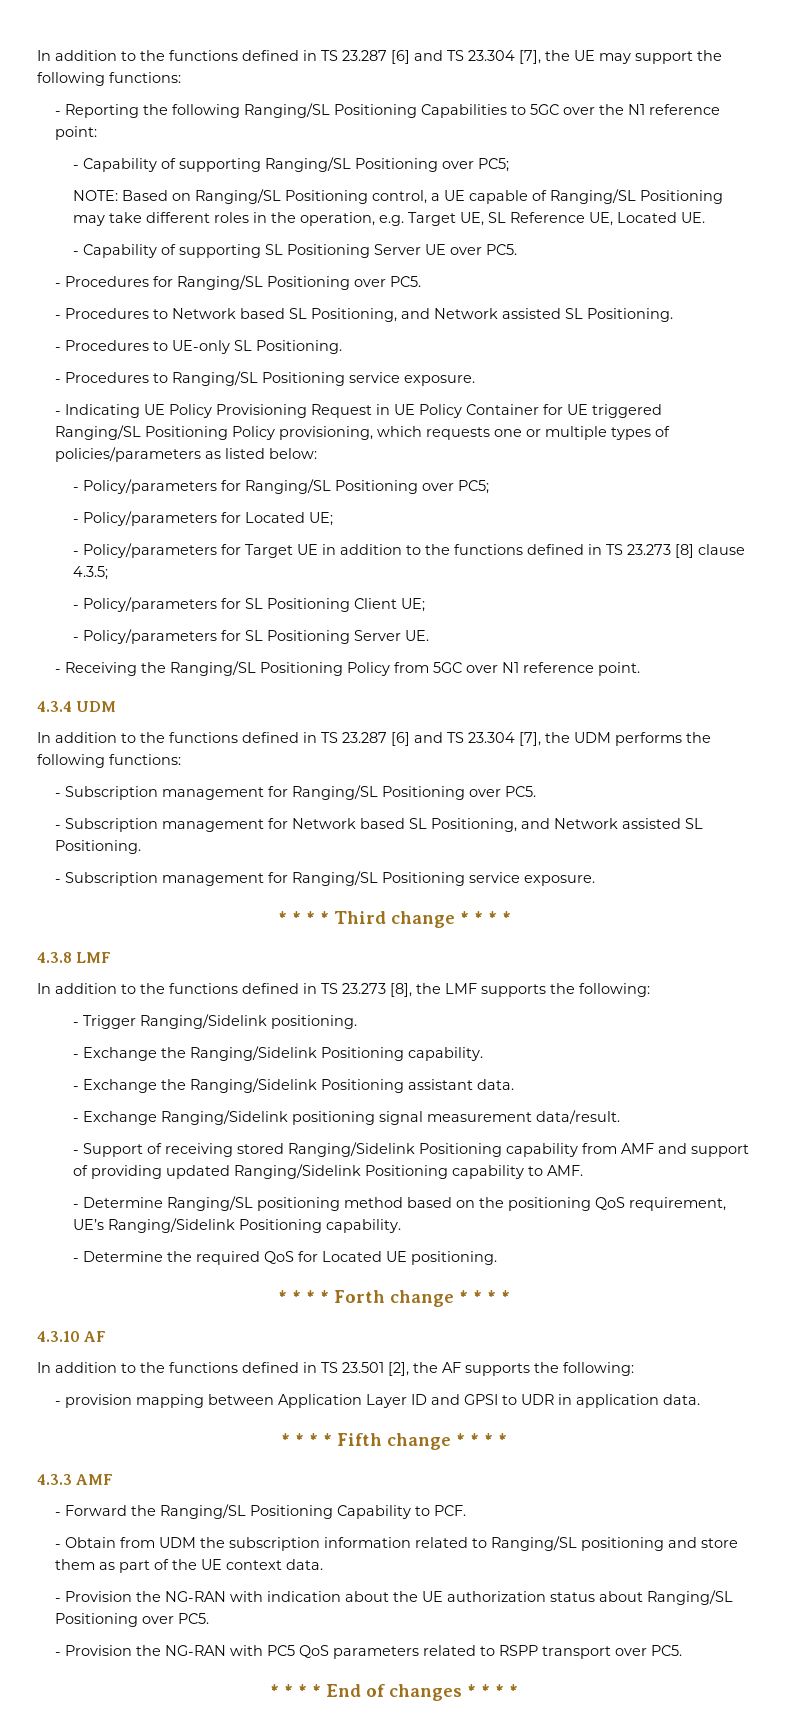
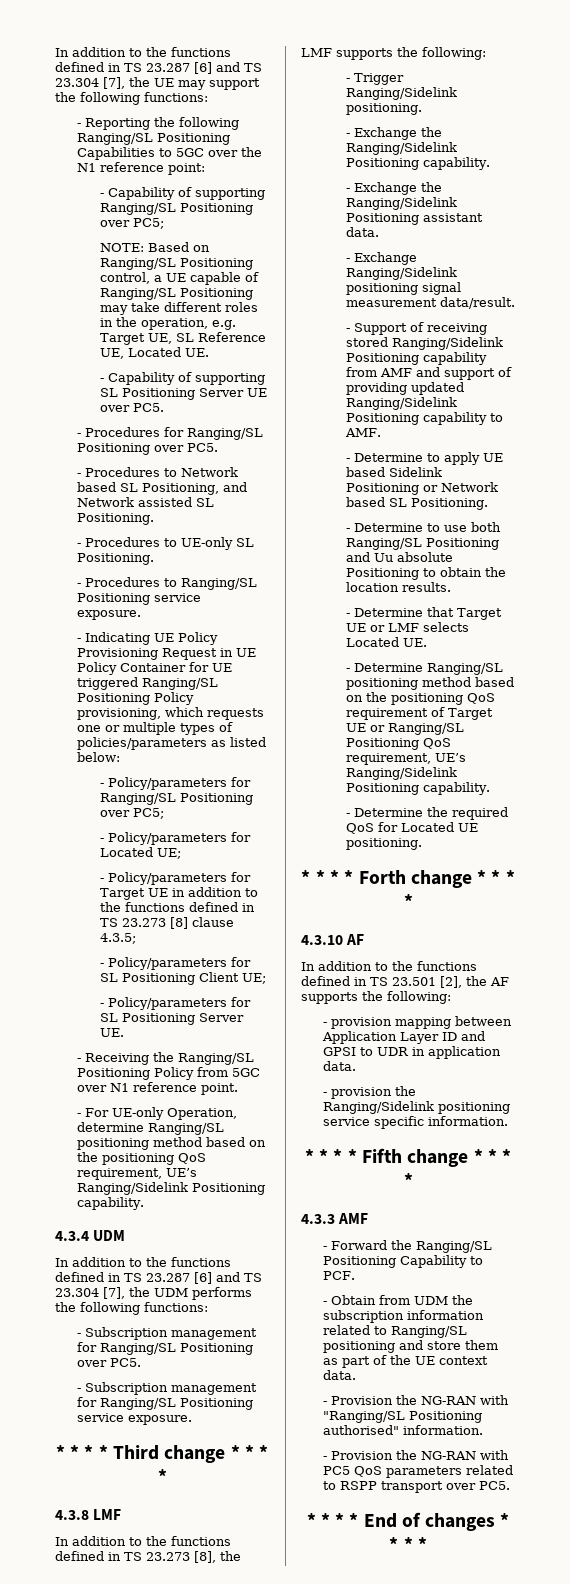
(640, 669) none -> [77,1107,238,1120] [77,1122,225,1135] [77,1137,267,1150] [77,1152,207,1165] [77,1168,198,1180] [77,1182,266,1195] [77,1197,145,1210] // - For UE-only Operation, determine Ranging/SL positioning method based on the positioning QoS requirement, UE’s Ranging/Sidelink Positioning capability.
[54,818,703,832] [54,840,141,854] // - Subscription management for Network based SL Positioning, and Network assisted SL Positioning. -> (142, 1362) none
(583, 1170) none -> [345,452,503,465] [345,467,442,477] [345,482,498,495] [345,497,488,510] [345,522,501,532] [345,538,499,550] [345,552,453,562] [345,567,506,580] [345,582,451,592] [345,607,502,620] [345,622,469,632] [345,637,427,647] // - Determine to apply UE based Sidelink Positioning or Network based SL Positioning. // - Determine to use both Ranging/SL Positioning and Uu absolute Positioning to obtain the location results. // - Determine that Target UE or LMF selects Located UE.
(625, 1203) none -> [345,707,493,720] [345,723,464,735] [345,738,451,750] requirement of Target UE or Ranging/SL Positioning QoS
(700, 1399) none -> [323,1086,417,1099] [323,1101,511,1114] [323,1116,509,1129] // - provision the Ranging/Sidelink positioning service specific information.
[266,1590,733,1605] [54,1613,209,1627] indication about the UE authorization status about Ranging/SL Positioning over PC5. -> [323,1411,483,1423] [323,1425,484,1435] "Ranging/SL Positioning authorised" information.

